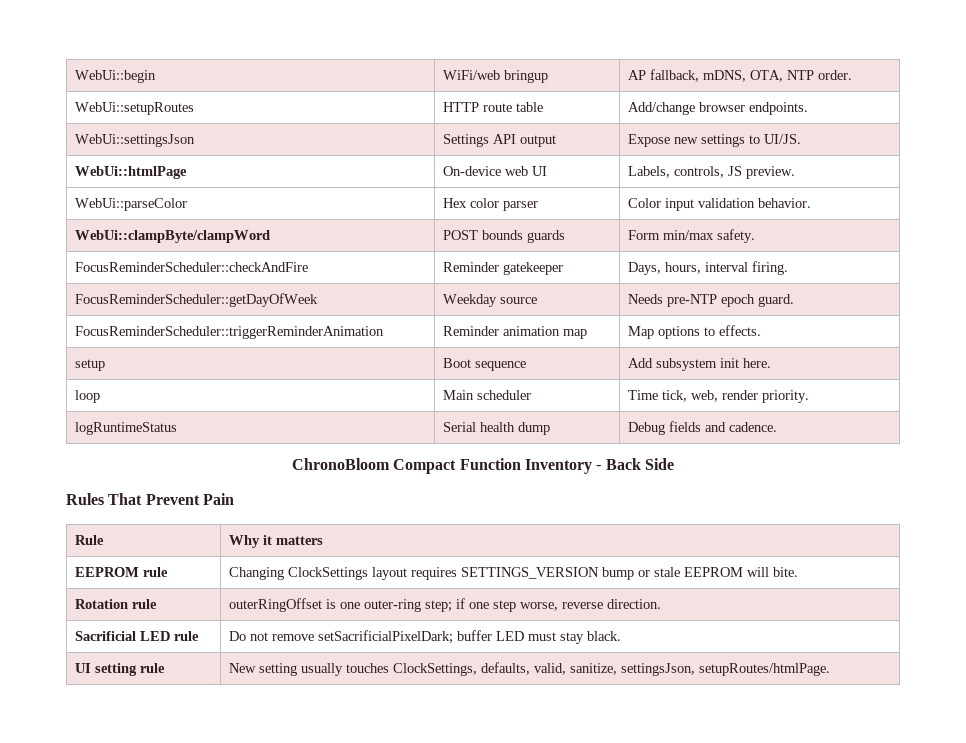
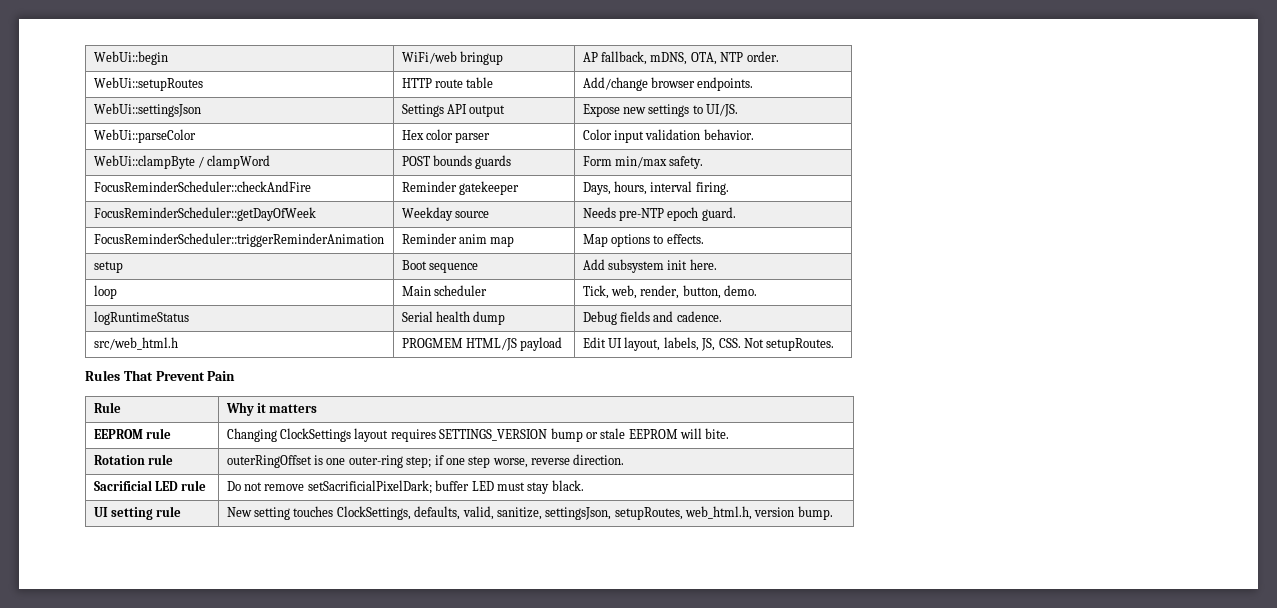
[74,166,187,179] [442,166,547,176] [627,166,795,179] // WebUi::htmlPage | On-device web UI | Labels, controls, JS preview. -> (739, 110) none
[74,230,270,243] WebUi::clampByte/clampWord -> [93,155,271,169] WebUi::clampByte / clampWord
[502,326,560,336] animation -> [459,234,488,244] anim
[627,390,809,403] Time tick, web, render priority. -> [582,285,758,299] Tick, web, render, button, demo.
[292,458,674,474] // ChronoBloom Compact Function Inventory - Back Side -> [93,337,178,350] [401,337,563,351] [582,337,835,351] // src/web_html.h | PROGMEM HTML/JS payload | Edit UI layout, labels, JS, CSS. Not setupRoutes.
[300,663,343,676] usually -> (291, 513) none
[698,663,830,676] setupRoutes/htmlPage. -> [614,506,833,520] setupRoutes, web_html.h, version bump.

